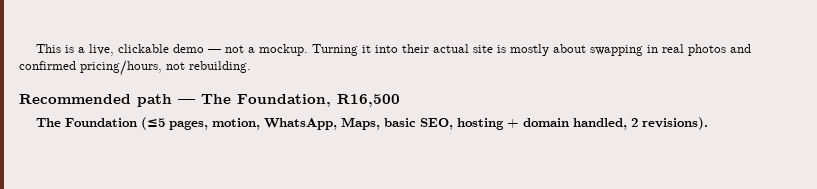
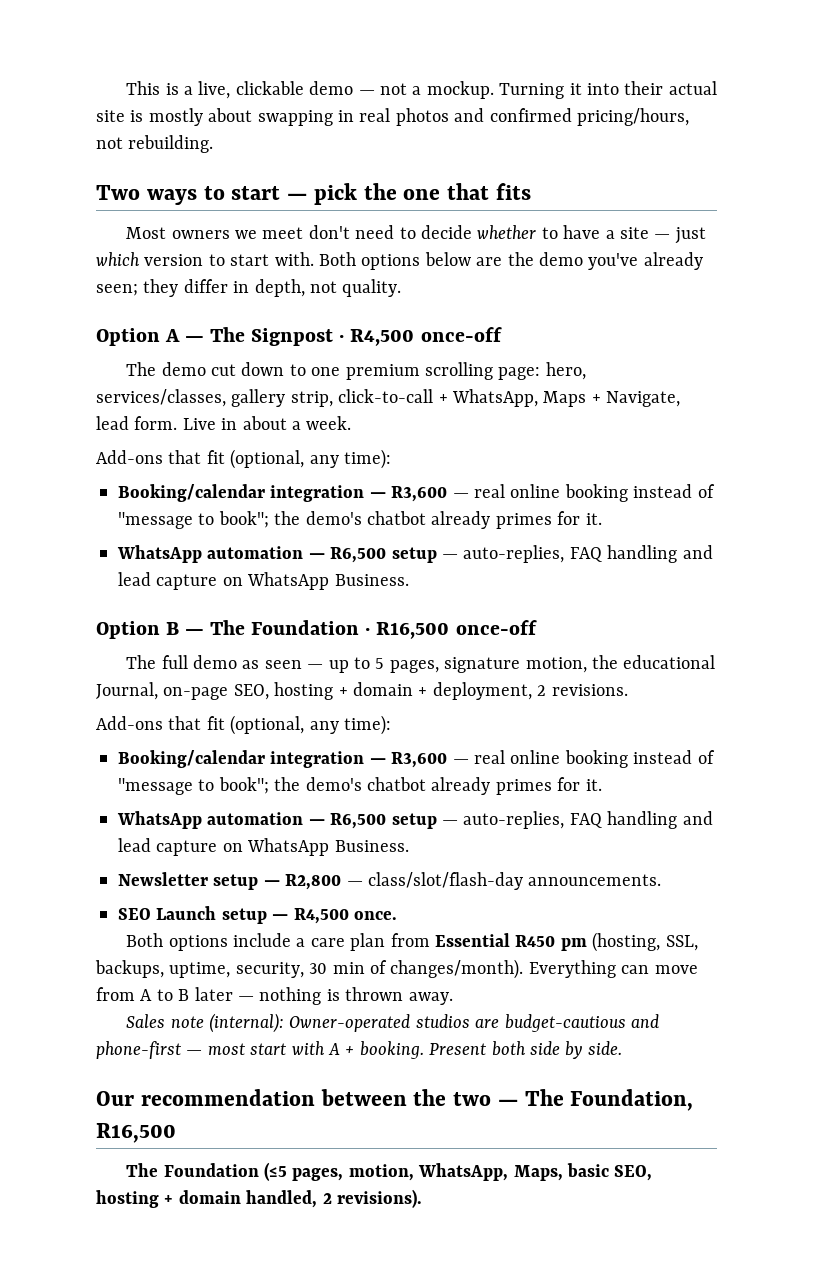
[19,94,172,107] Recommended path -> [96,183,531,205] [126,225,706,244] [96,252,703,270] [96,279,402,297] [96,327,502,346] [126,362,586,380] [96,389,681,407] [96,416,352,430] [96,449,391,469] [118,484,715,502] [118,511,602,529] [117,545,713,563] [118,572,409,590] [96,620,537,639] [126,655,716,673] [96,682,628,700] [96,715,391,735] [118,750,715,768] [118,777,602,795] [117,811,713,829] [118,838,409,856] [118,872,662,890] [118,906,397,924] [126,932,698,952] [95,959,698,979] [96,987,453,1005] [126,1013,659,1033] [96,1041,622,1059] [96,1089,491,1106] Two ways to start — pick the one that fits // Most owners we meet don't need to decide whether to have a site — just which version to start with. Both options below are the demo you've already seen; they differ in depth, not quality. // Option A — The Signpost · R4,500 once-off // The demo cut down to one premium scrolling page: hero, services/classes, gallery strip, click-to-call + WhatsApp, Maps + Navigate, lead form. Live in about a week. // Add-ons that fit (optional, any time): // Booking/calendar integration — R3,600 — real online booking instead of "message to book"; the demo's chatbot already primes for it. // WhatsApp automation — R6,500 setup — auto-replies, FAQ handling and lead capture on WhatsApp Business. // Option B — The Foundation · R16,500 once-off // The full demo as seen — up to 5 pages, signature motion, the educational Journal, on-page SEO, hosting + domain + deployment, 2 revisions. // Add-ons that fit (optional, any time): // Booking/calendar integration — R3,600 — real online booking instead of "message to book"; the demo's chatbot already primes for it. // WhatsApp automation — R6,500 setup — auto-replies, FAQ handling and lead capture on WhatsApp Business. // Newsletter setup — R2,800 — class/slot/flash-day announcements. // SEO Launch setup — R4,500 once. // Both options include a care plan from Essential R450 pm (hosting, SSL, backups, uptime, security, 30 min of changes/month). Everything can move from A to B later — nothing is thrown away. // Sales note (internal): Owner-operated studios are budget-cautious and phone-first — most start with A + booking. Present both side by side. // Our recommendation between the two

